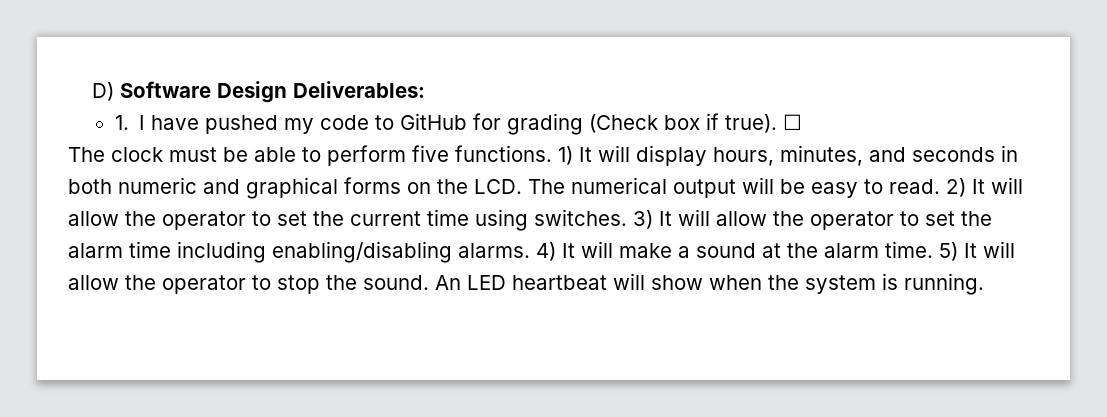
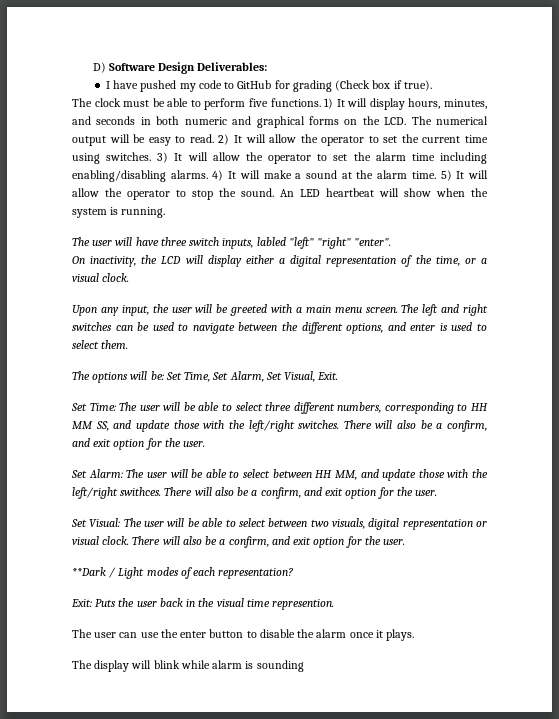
[114,115,129,130] 1. -> (268, 66) none
[782,114,802,130] ☐ -> (432, 85) none
(984, 284) none -> [72,237,392,249] [72,255,488,267] [72,273,130,282] [72,304,488,316] [72,322,487,334] [72,340,129,349] [72,371,339,383] [71,402,488,414] [72,420,488,432] [72,438,206,450] [71,469,488,481] [72,487,438,499] [71,518,487,530] [72,536,406,548] [72,567,294,579] [71,598,335,610] [72,629,415,641] [72,660,304,672] // The user will have three switch inputs, labled "left" "right" "enter". // On inactivity, the LCD will display either a digital representation of the time, or a visual clock. // Upon any input, the user will be greeted with a main menu screen. The left and right switches can be used to navigate between the different options, and enter is used to select them. // The options will be: Set Time, Set Alarm, Set Visual, Exit. // Set Time: The user will be able to select three different numbers, corresponding to HH MM SS, and update those with the left/right switches. There will also be a confirm, and exit option for the user. // Set Alarm: The user will be able to select between HH MM, and update those with the left/right swithces. There will also be a confirm, and exit option for the user. // Set Visual: The user will be able to select between two visuals, digital representation or visual clock. There will also be a confirm, and exit option for the user. // **Dark / Light modes of each representation? // Exit: Puts the user back in the visual time represention. // The user can use the enter button to disable the alarm once it plays. // The display will blink while alarm is sounding

